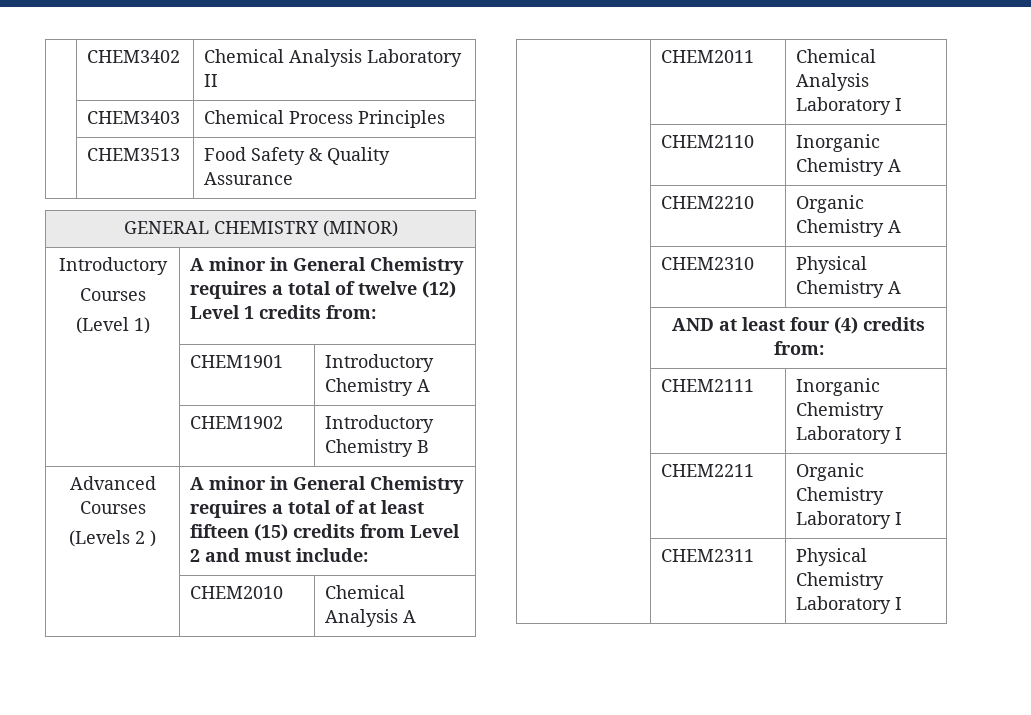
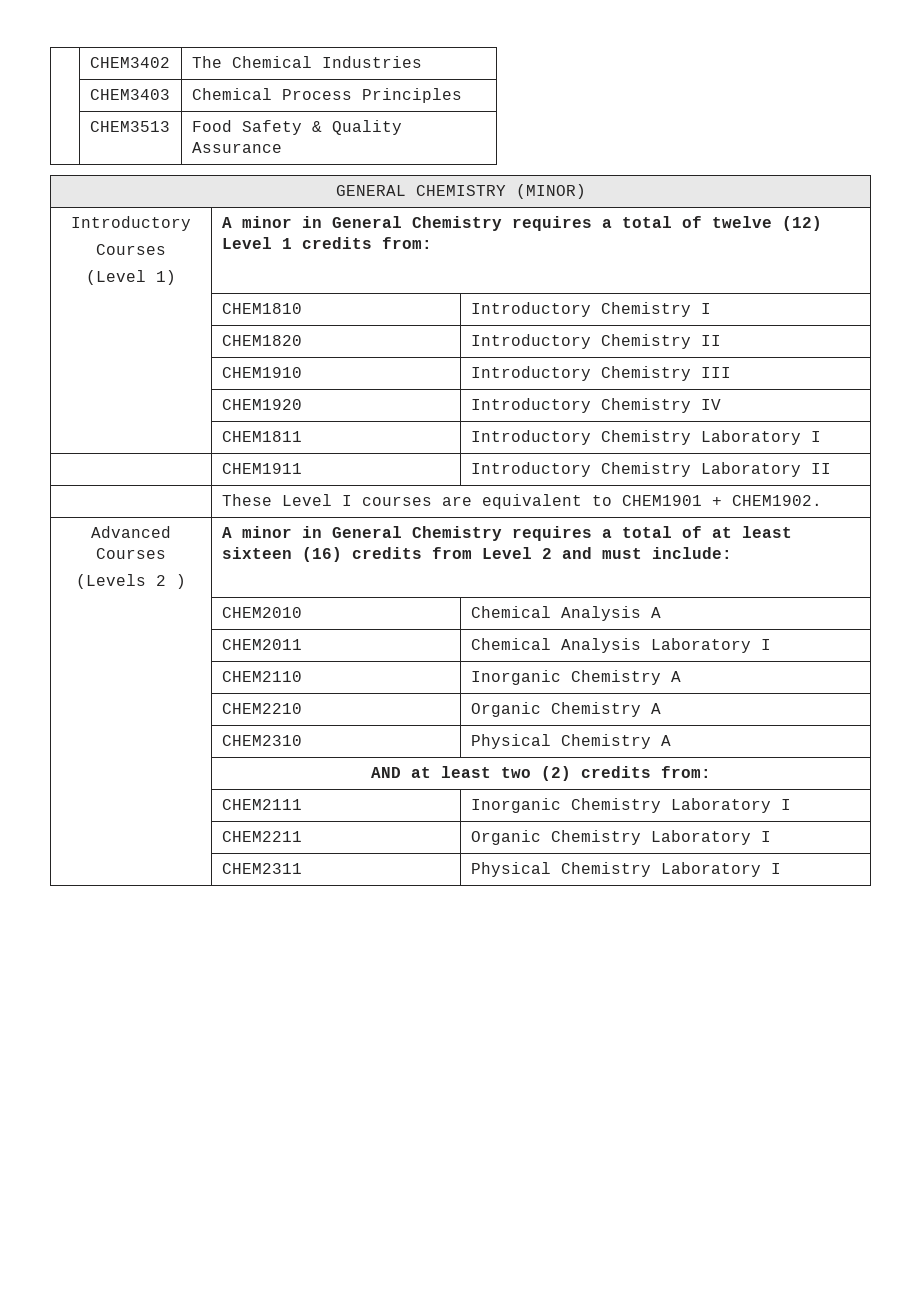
[204,49,463,67] [204,74,219,87] Chemical Analysis Laboratory II -> [191,56,422,68] The Chemical Industries
[190,355,284,368] [325,354,435,372] [325,378,431,396] [190,416,284,429] [325,415,435,433] [325,439,430,457] CHEM1901 | Introductory Chemistry A // | CHEM1902 | Introductory Chemistry B -> [221,303,302,314] [470,302,711,317] [221,335,302,346] [470,334,721,349] [221,367,302,378] [470,366,731,381] [221,399,302,410] [470,398,721,413] [221,431,302,442] [470,430,821,445] [221,463,302,474] [470,462,831,477] [221,494,822,509] CHEM1810 | Introductory Chemistry I // | CHEM1820 | Introductory Chemistry II // | CHEM1910 | Introductory Chemistry III // | CHEM1920 | Introductory Chemistry IV // | CHEM1811 | Introductory Chemistry Laboratory I // | CHEM1911 | Introductory Chemistry Laboratory II // | These Level I courses are equivalent to CHEM1901 + CHEM1902.
[190,524,289,541] fifteen (15) -> [221,547,342,562] sixteen (16)
[790,317,858,334] four (4) -> [501,766,571,781] two (2)

